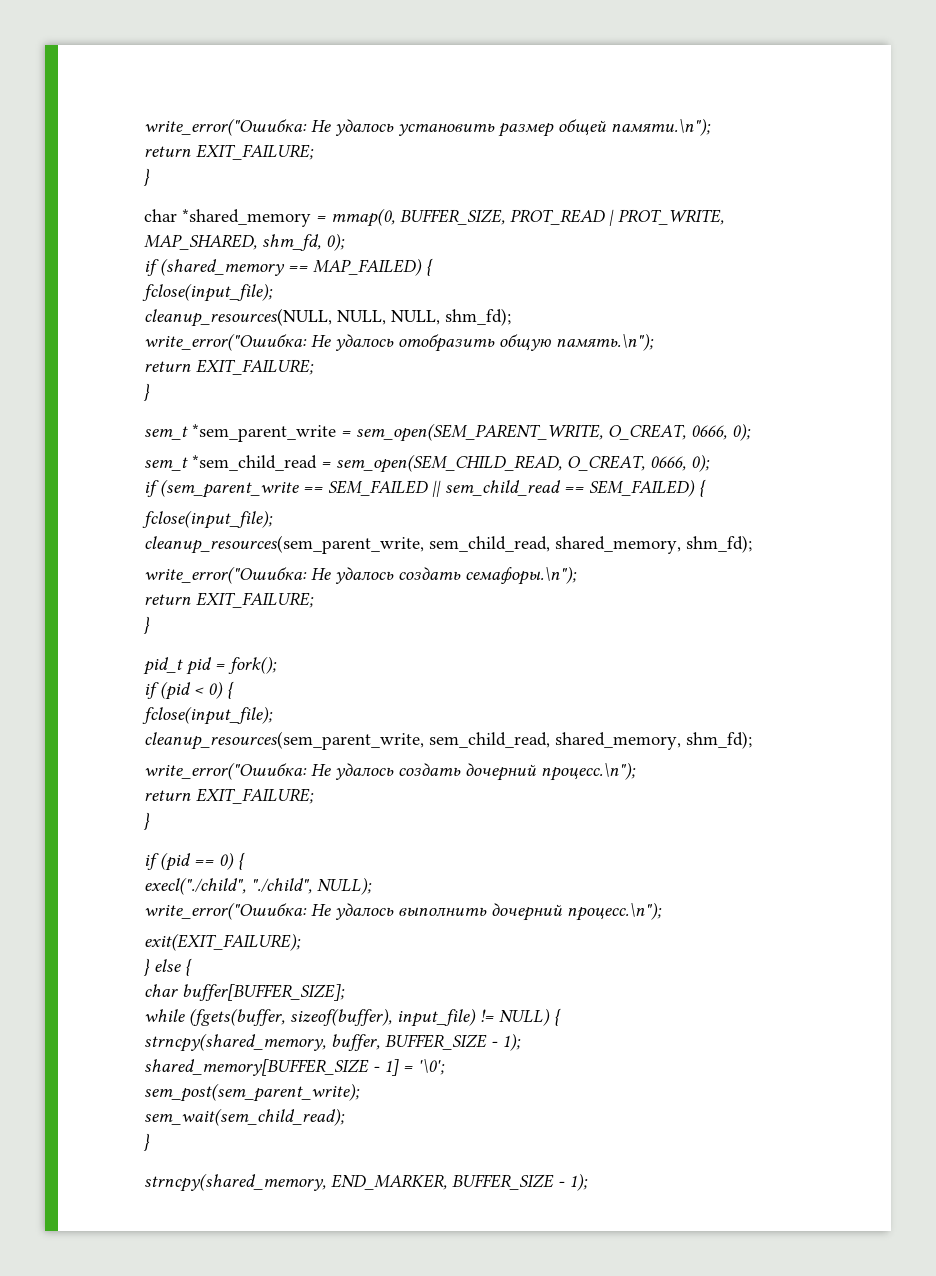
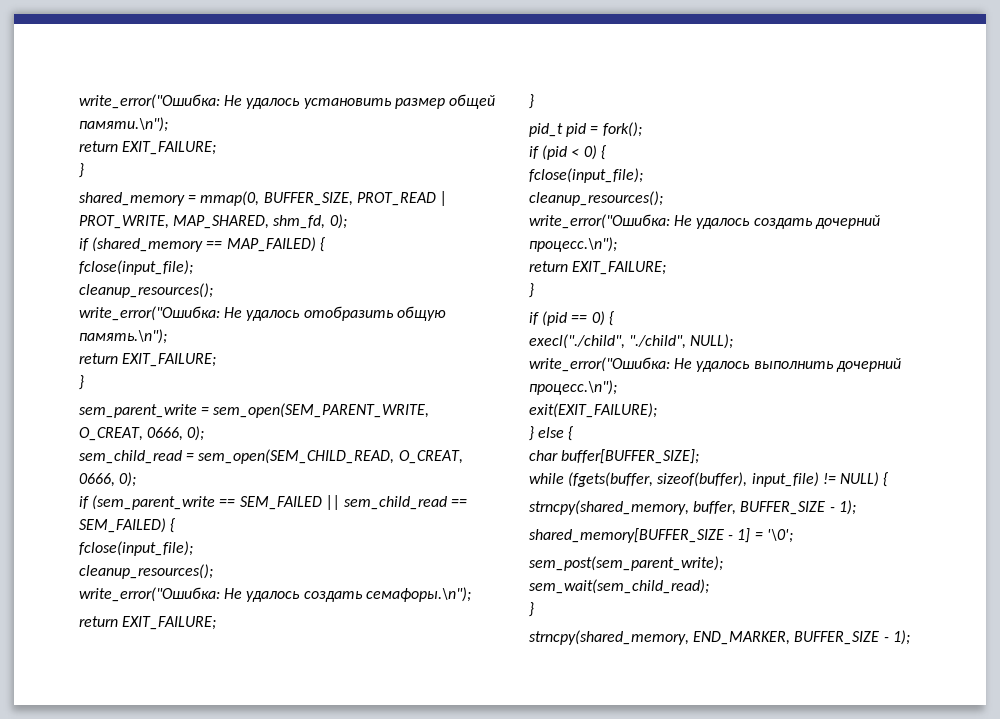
[144,209,311,227] char *shared_memory -> [79,192,185,206] shared_memory
[144,308,511,327] cleanup_resources(NULL, NULL, NULL, shm_fd); -> [79,283,213,298] cleanup_resources();
[144,424,336,442] sem_t *sem_parent_write -> [79,404,197,418] sem_parent_write
[144,455,317,471] sem_t *sem_child_read -> [79,450,182,464] sem_child_read
[144,535,752,554] cleanup_resources(sem_parent_write, sem_child_read, shared_memory, shm_fd); -> [79,564,213,579] cleanup_resources();
[144,731,752,750] cleanup_resources(sem_parent_write, sem_child_read, shared_memory, shm_fd); -> [529,191,663,206] cleanup_resources();

